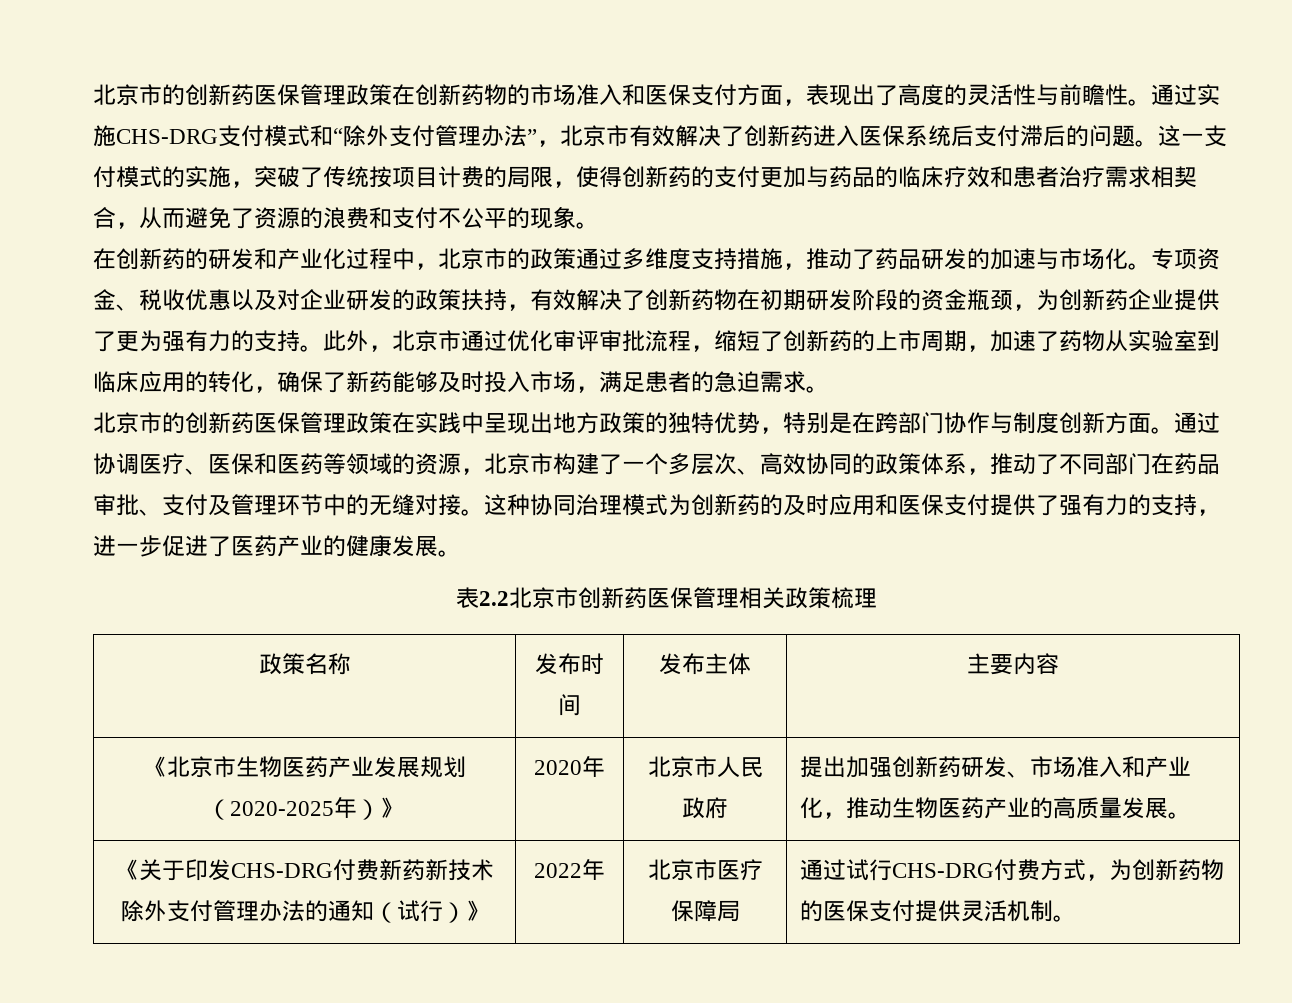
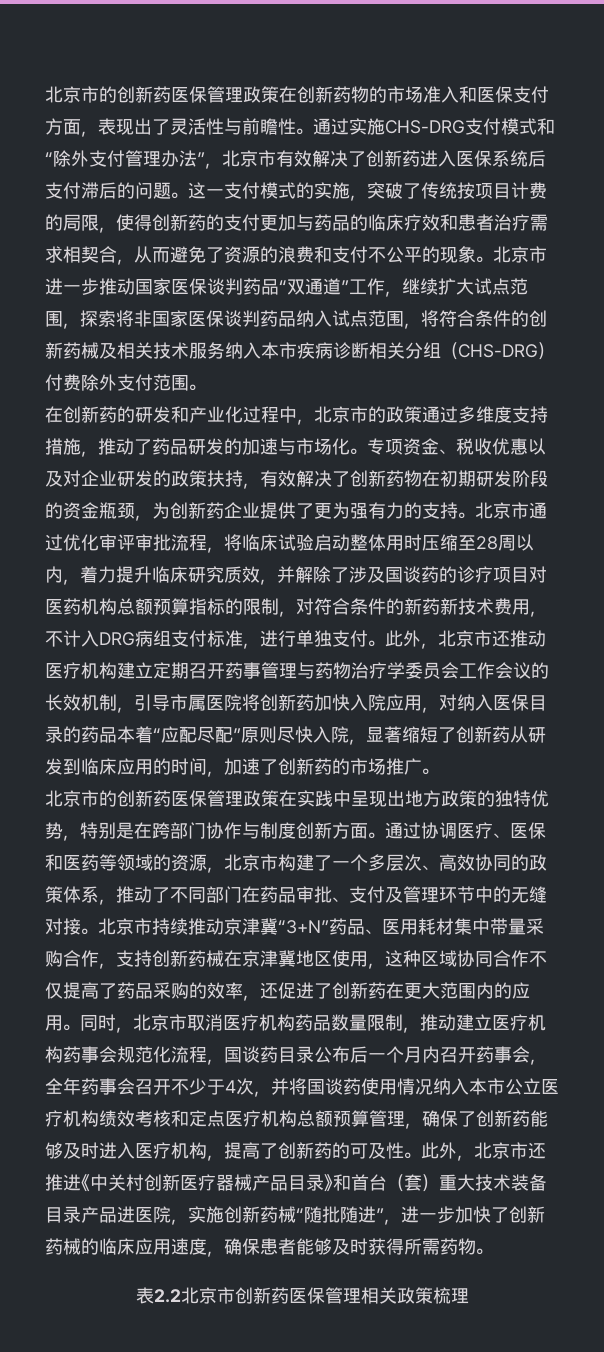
[898,84,967,106] 高度的 -> (170, 127) none
(599, 225) none -> [493,246,547,263] [45,278,528,297] [45,310,547,329] [45,342,555,360] [45,374,206,391] 北京市进一步推动国家医保谈判药品“双通道”工作，继续扩大试点范围，探索将非国家医保谈判药品纳入试点范围，将符合条件的创新药械及相关技术服务纳入本市疾病诊断相关分组（CHS-DRG）付费除外支付范围。
[323,330,392,352] 此外， -> (475, 515) none
[714,330,1220,352] [93,371,806,393] 缩短了创新药的上市周期，加速了药物从实验室到临床应用的转化，确保了新药能够及时投入市场，满足患者的急迫需求 -> [224,534,534,551] [45,566,547,585] [45,598,547,617] [45,630,546,649] [45,662,549,679] [45,694,547,713] [45,726,546,745] [45,758,422,777] 将临床试验启动整体用时压缩至28周以内，着力提升临床研究质效，并解除了涉及国谈药的诊疗项目对医药机构总额预算指标的限制，对符合条件的新药新技术费用，不计入DRG病组支付标准，进行单独支付。此外，北京市还推动医疗机构建立定期召开药事管理与药物治疗学委员会工作会议的长效机制，引导市属医院将创新药加快入院应用，对纳入医保目录的药品本着“应配尽配”原则尽快入院，显著缩短了创新药从研发到临床应用的时间，加速了创新药的市场推广
[484,494,1220,516] [93,535,438,557] 这种协同治理模式为创新药的及时应用和医保支付提供了强有力的支持，进一步促进了医药产业的健康发展 -> [98,918,544,935] [45,950,547,969] [45,982,530,1001] [45,1014,546,1033] [45,1046,547,1065] [45,1078,559,1097] [45,1110,548,1129] [45,1142,546,1161] [45,1174,547,1192] [45,1206,545,1225] [45,1238,476,1257] 北京市持续推动京津冀“3+N”药品、医用耗材集中带量采购合作，支持创新药械在京津冀地区使用，这种区域协同合作不仅提高了药品采购的效率，还促进了创新药在更大范围内的应用。同时，北京市取消医疗机构药品数量限制，推动建立医疗机构药事会规范化流程，国谈药目录公布后一个月内召开药事会，全年药事会召开不少于4次，并将国谈药使用情况纳入本市公立医疗机构绩效考核和定点医疗机构总额预算管理，确保了创新药能够及时进入医疗机构，提高了创新药的可及性。此外，北京市还推进《中关村创新医疗器械产品目录》和首台（套）重大技术装备目录产品进医院，实施创新药械“随批随进”，进一步加快了创新药械的临床应用速度，确保患者能够及时获得所需药物
[258,653,351,675] [535,653,604,675] [558,694,581,716] [659,653,751,675] [967,653,1059,675] [143,756,466,778] [206,797,403,820] [534,756,605,777] [647,756,763,778] [682,797,728,819] [800,756,1192,778] [800,797,1192,819] [115,859,494,881] [120,900,489,923] [534,859,605,880] [647,859,763,881] [670,900,740,922] [800,859,1225,881] [800,900,1077,922] // 政策名称 | 发布时间 | 发布主体 | 主要内容 // 《北京市生物医药产业发展规划（2020-2025年）》 | 2020年 | 北京市人民政府 | 提出加强创新药研发、市场准入和产业化，推动生物医药产业的高质量发展。 // 《关于印发CHS-DRG付费新药新技术除外支付管理办法的通知（试行）》 | 2022年 | 北京市医疗保障局 | 通过试行CHS-DRG付费方式，为创新药物的医保支付提供灵活机制。 -> (469, 1296) none

